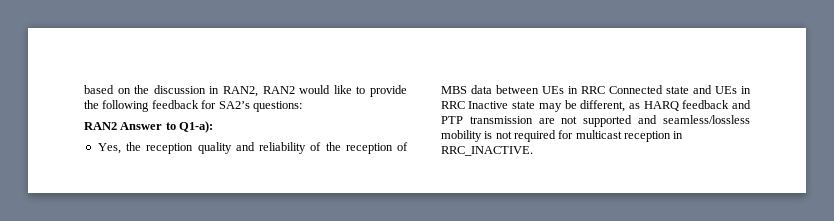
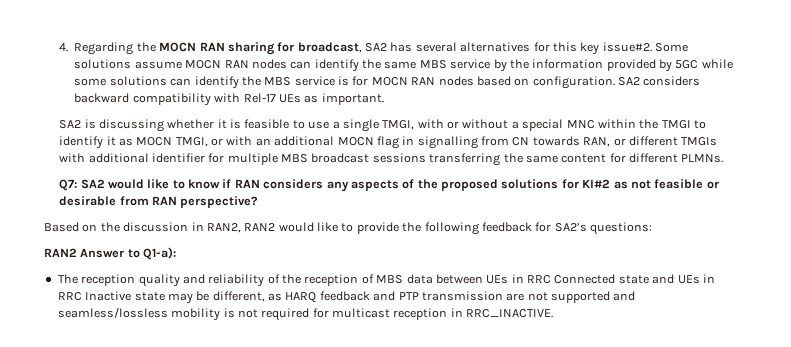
[84,85,114,94] based -> [59,42,689,55] [74,59,733,72] [74,76,701,89] [74,93,384,106] [59,119,707,132] [59,136,718,149] [59,153,724,166] [59,179,719,192] [59,196,259,208] [44,222,79,232] 4. Regarding the MOCN RAN sharing for broadcast, SA2 has several alternatives for this key issue#2. Some solutions assume MOCN RAN nodes can identify the same MBS service by the information provided by 5GC while some solutions can identify the MBS service is for MOCN RAN nodes based on configuration. SA2 considers backward compatibility with Rel-17 UEs as important. // SA2 is discussing whether it is feasible to use a single TMGI, with or without a special MNC within the TMGI to identify it as MOCN TMGI, or with an additional MOCN flag in signalling from CN towards RAN, or different TMGIs with additional identifier for multiple MBS broadcast sessions transferring the same content for different PLMNs. // Q7: SA2 would like to know if RAN considers any aspects of the proposed solutions for KI#2 as not feasible or desirable from RAN perspective? // Based
[97,142,141,154] Yes, the -> [57,274,78,284] The

